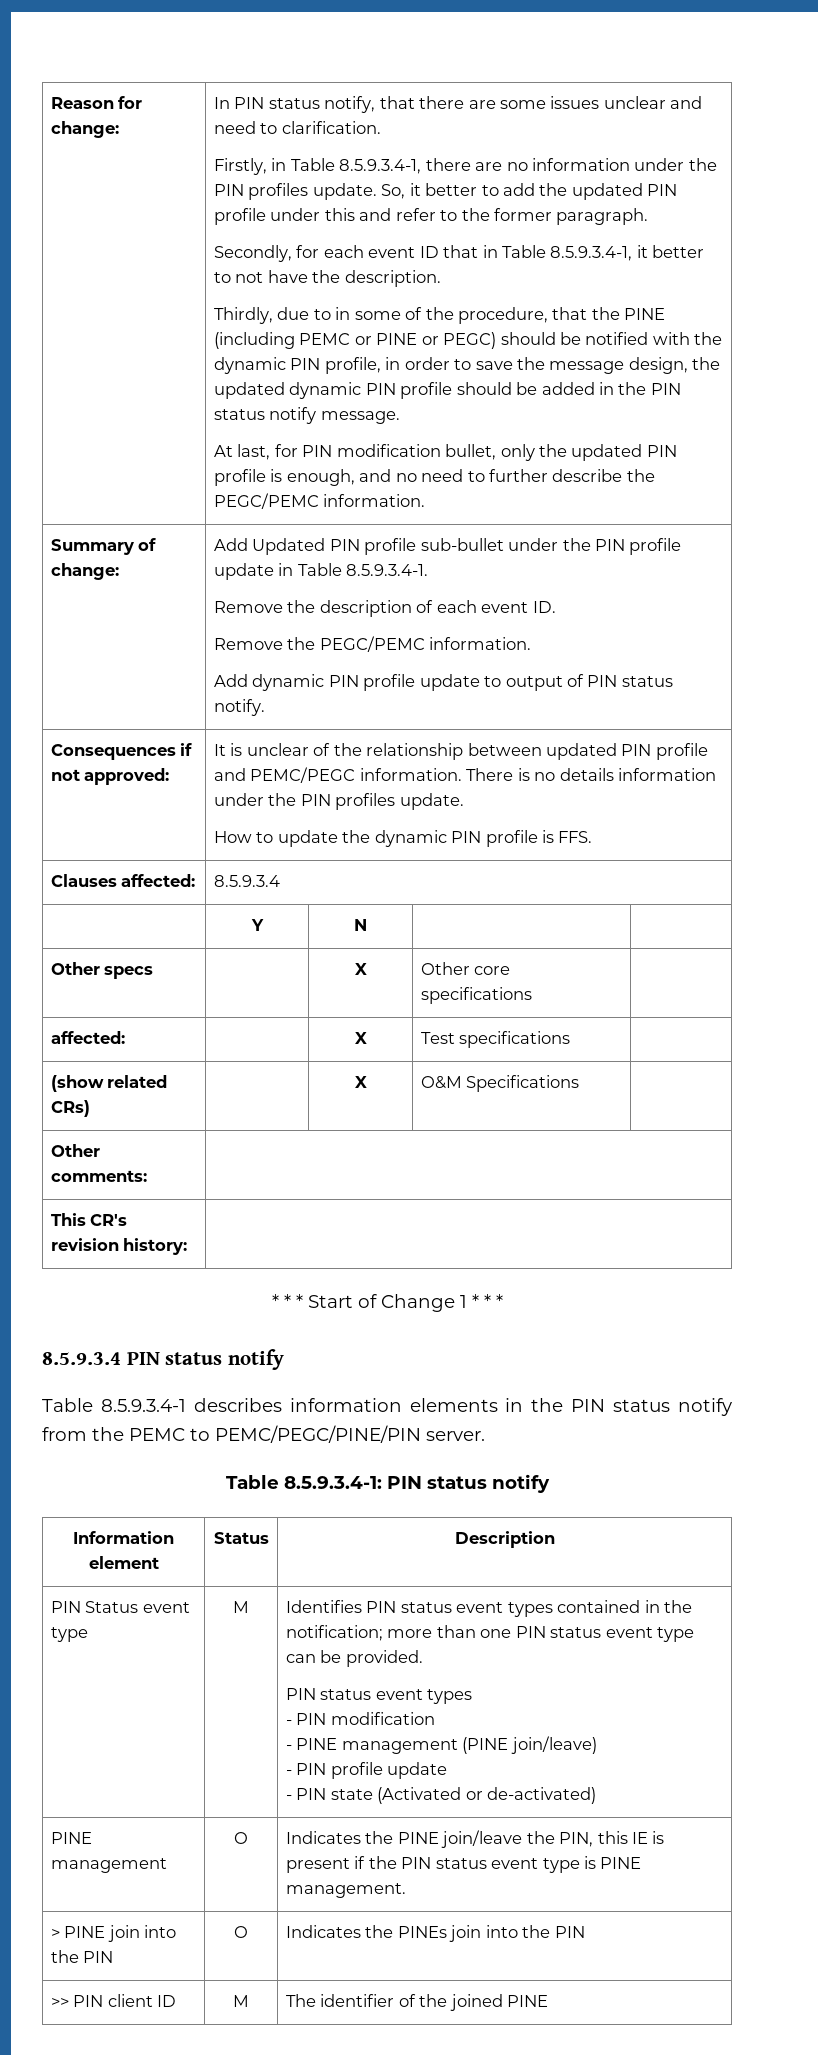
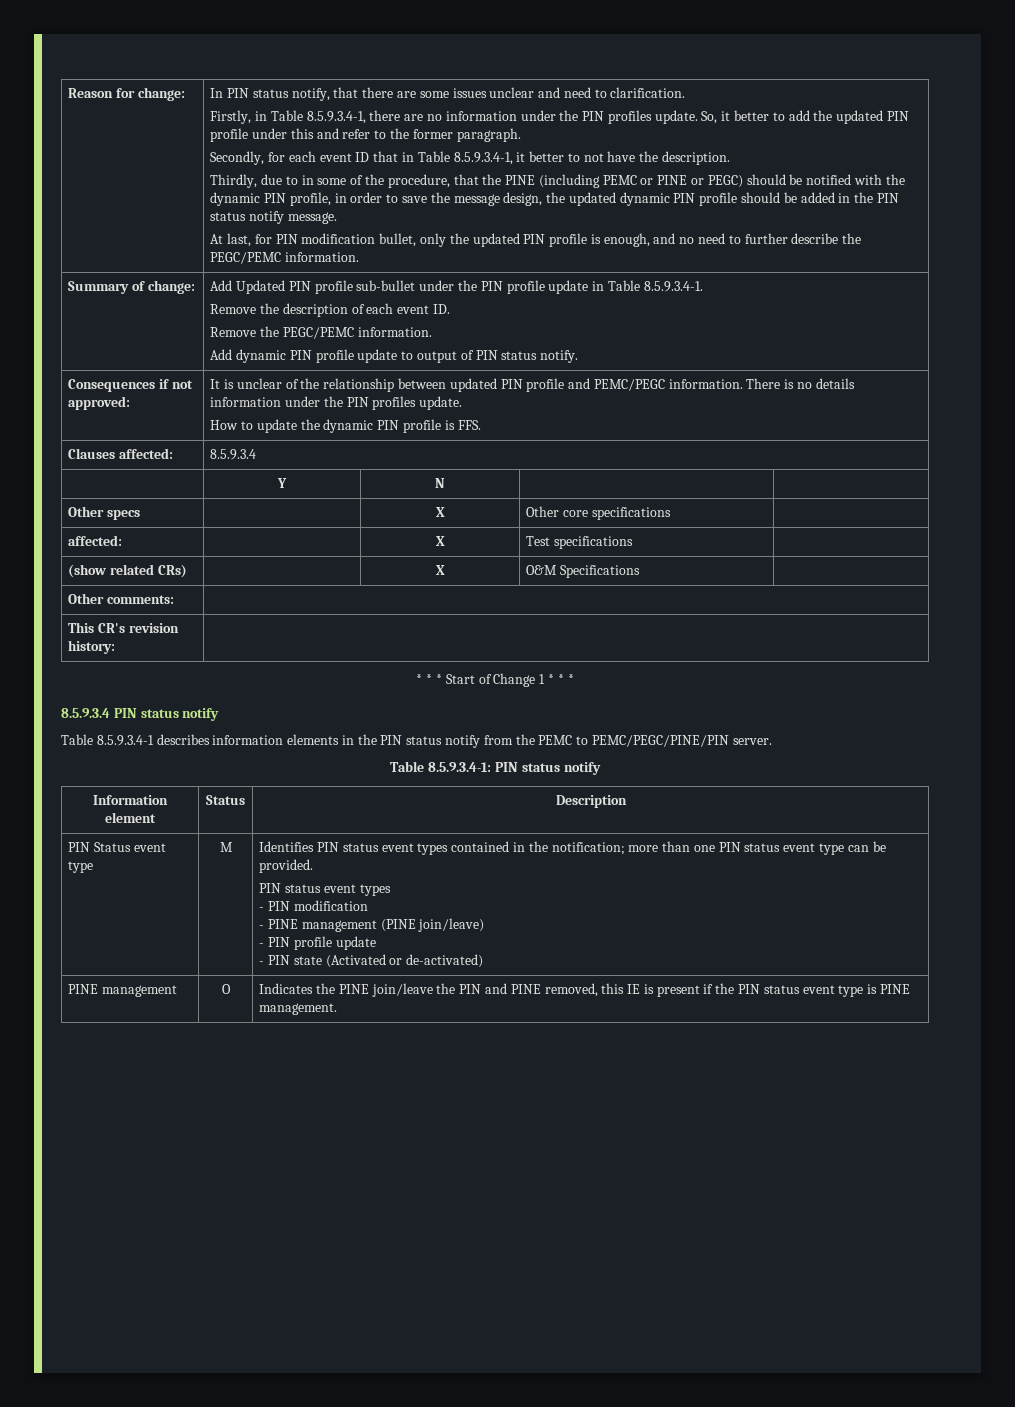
[559,1832,594,1847] PIN, -> [459,983,598,997] PIN and PINE removed,
[50,1925,177,1942] [50,1950,114,1963] [234,1926,248,1938] [285,1925,585,1942] [50,1994,177,2007] [233,1995,249,2007] [285,1994,549,2011] // > PINE join into the PIN | O | Indicates the PINEs join into the PIN // >> PIN client ID | M | The identifier of the joined PINE -> (338, 1009) none

